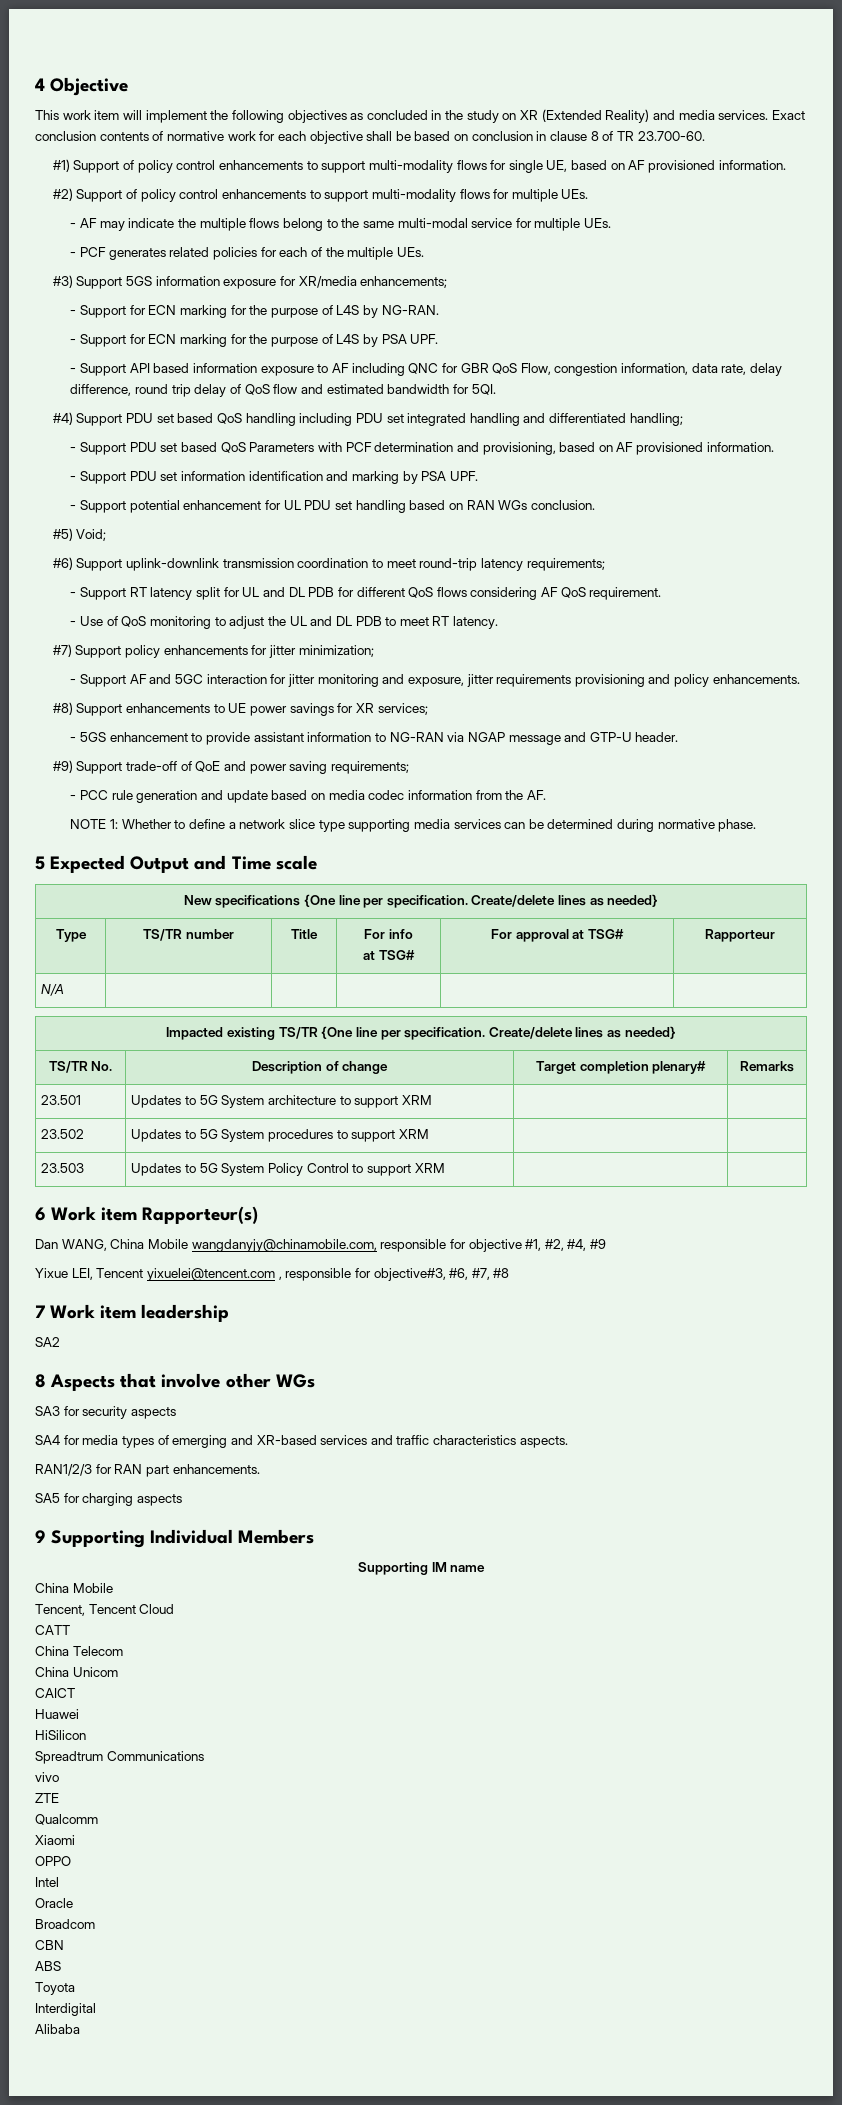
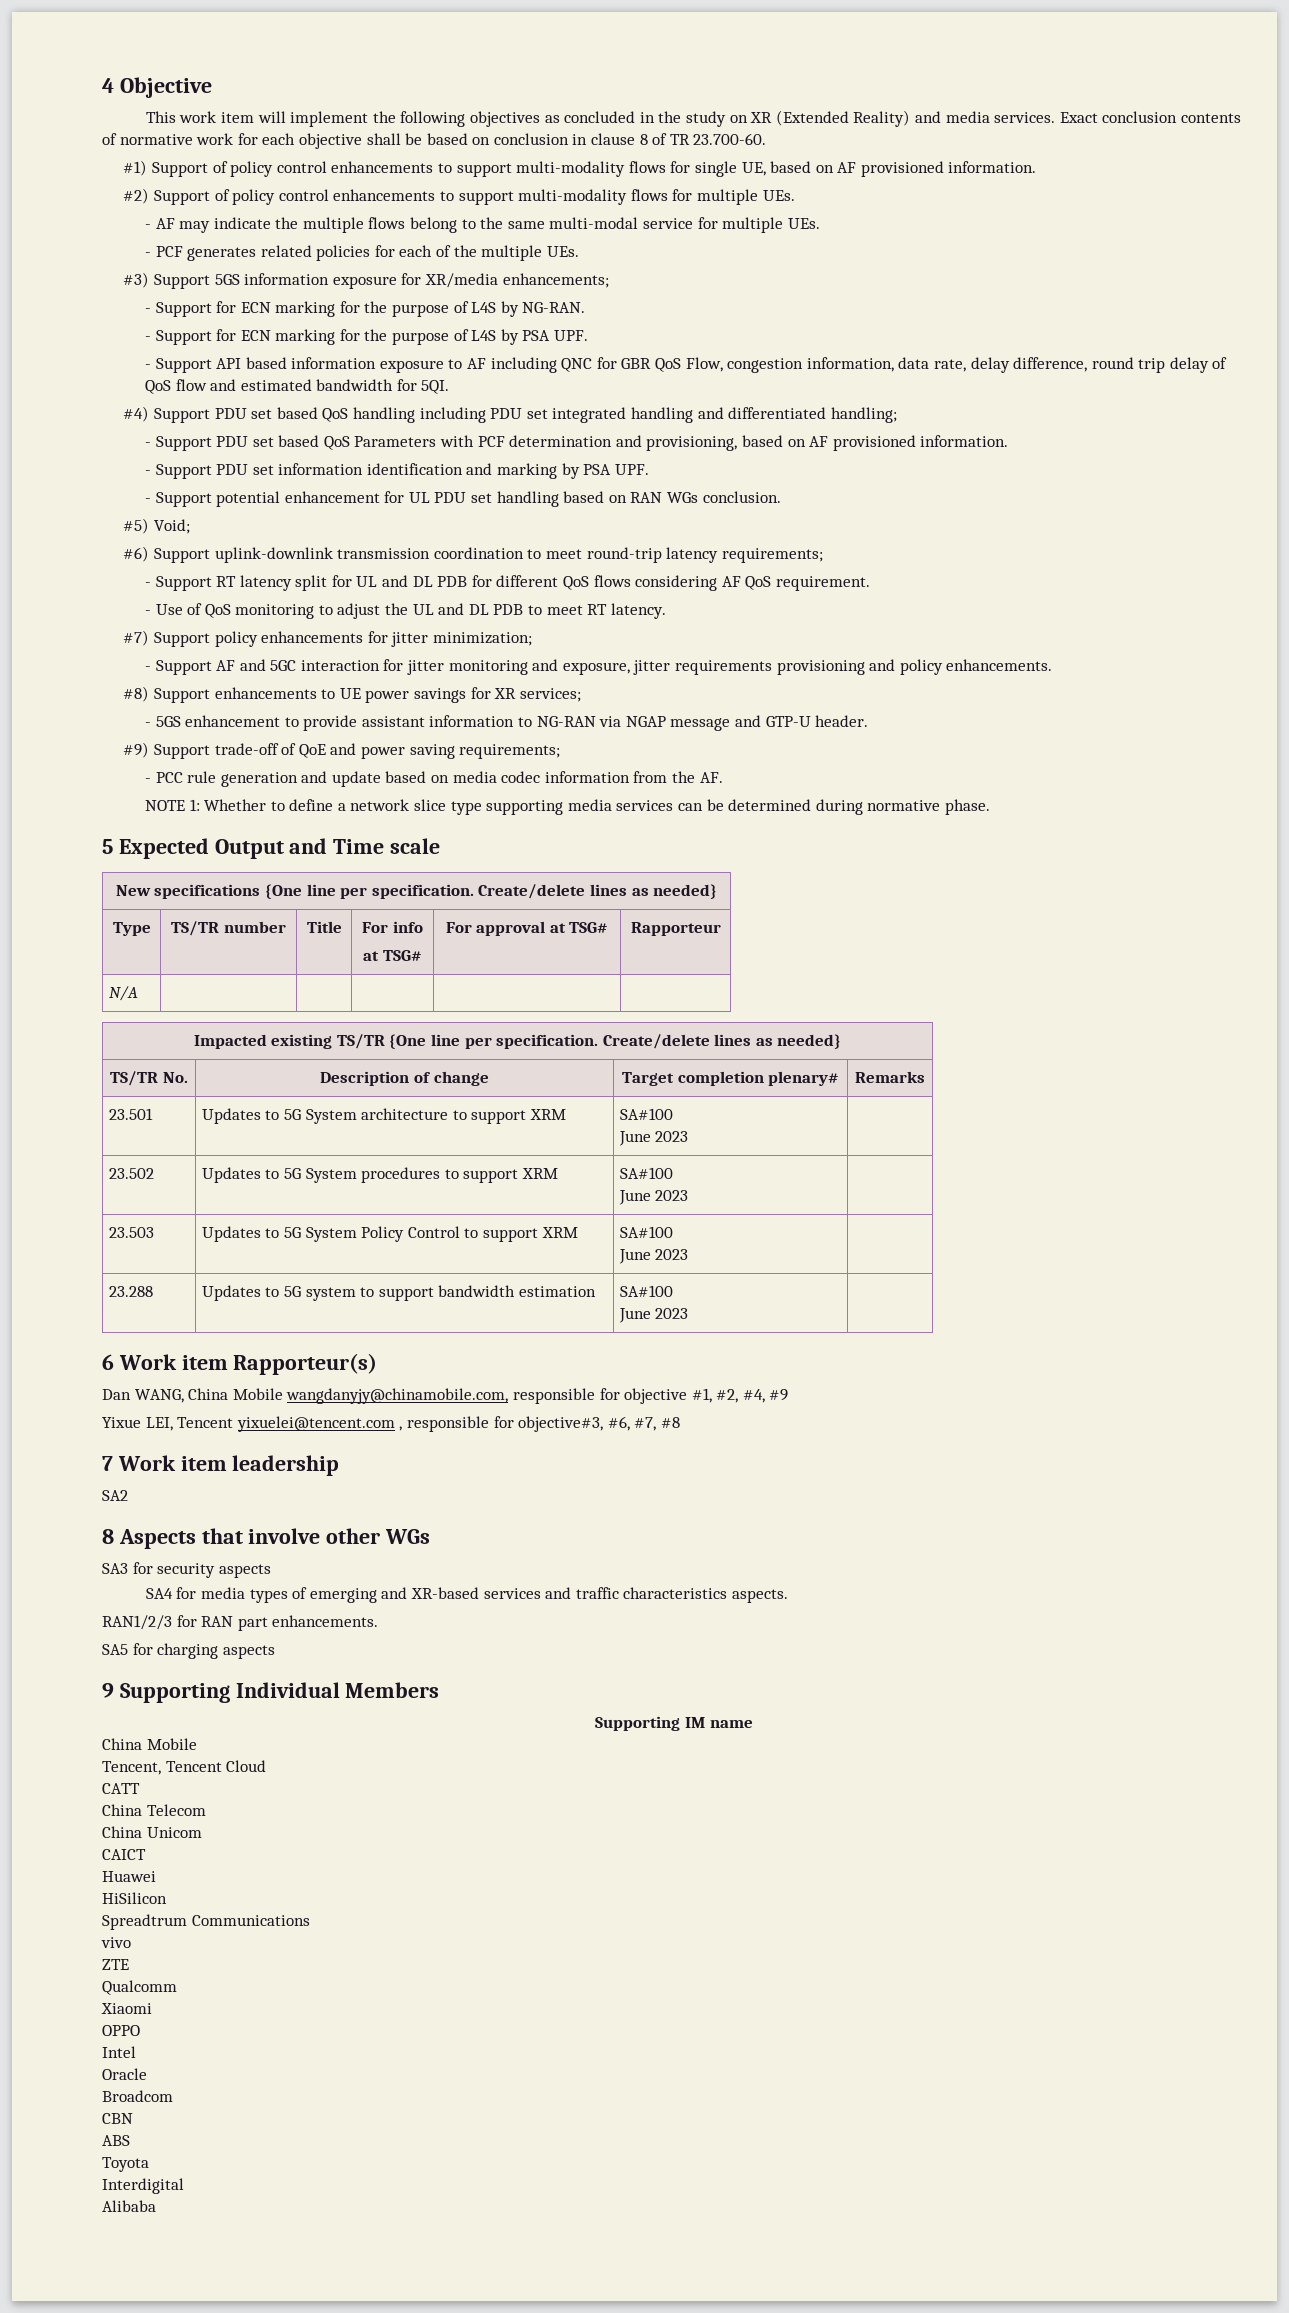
(432, 1100) none -> [619,1108,673,1120] [618,1131,689,1146] SA#100 // June 2023
(429, 1134) none -> [619,1167,673,1179] [618,1190,689,1205] SA#100 // June 2023
(445, 1168) none -> [619,1226,673,1238] [618,1249,689,1264] [108,1286,153,1297] [201,1285,597,1301] [619,1285,673,1297] [618,1308,689,1323] SA#100 // June 2023 | // 23.288 | Updates to 5G system to support bandwidth estimation | SA#100 // June 2023

